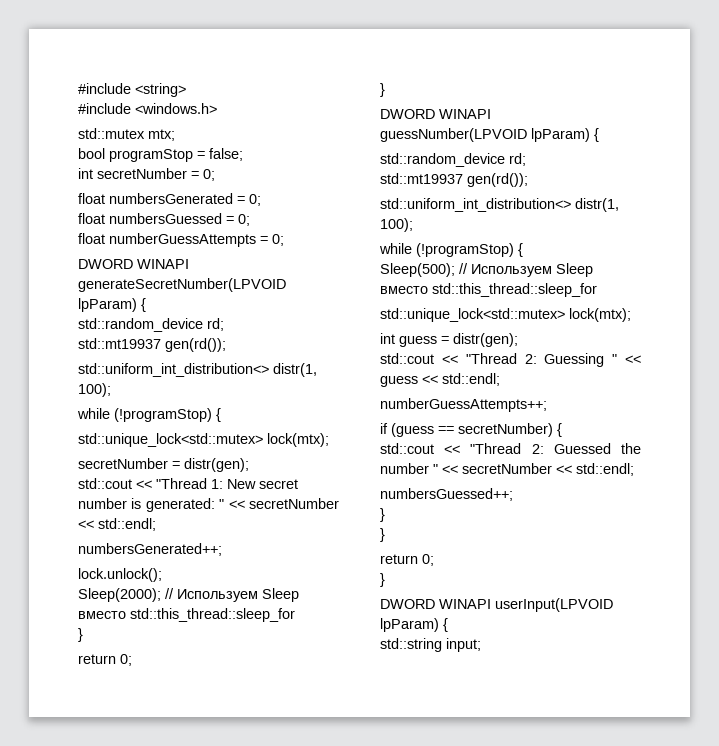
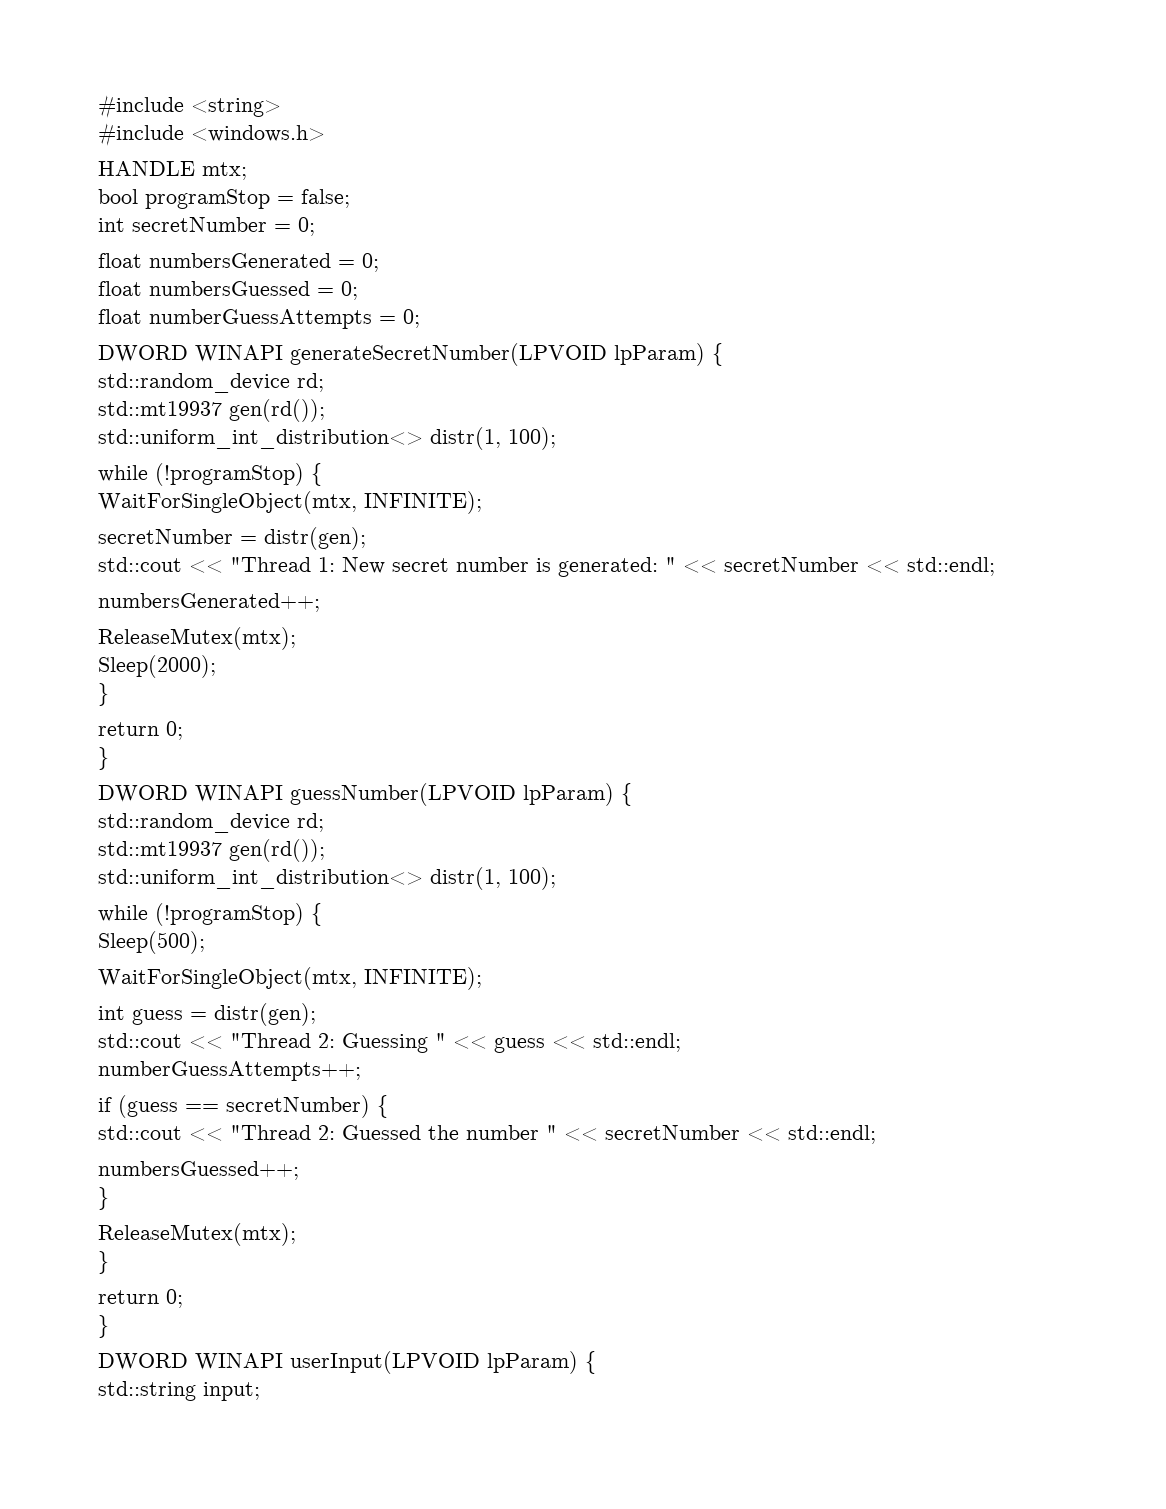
[78,128,145,139] std::mutex -> [98,161,195,176] HANDLE
[78,433,329,447] std::unique_lock<std::mutex> lock(mtx); -> [98,491,482,514] WaitForSingleObject(mtx, INFINITE);
[78,568,162,582] lock.unlock(); -> [98,627,296,650] ReleaseMutex(mtx);
[165,588,299,602] [78,608,295,622] // Используем Sleep вместо std::this_thread::sleep_for -> (216, 666) none
[459,263,593,277] [380,283,597,297] [380,308,631,322] // Используем Sleep вместо std::this_thread::sleep_for // std::unique_lock<std::mutex> lock(mtx); -> [98,967,482,990] // WaitForSingleObject(mtx, INFINITE);
(385, 515) none -> [98,1223,296,1246] // ReleaseMutex(mtx);

